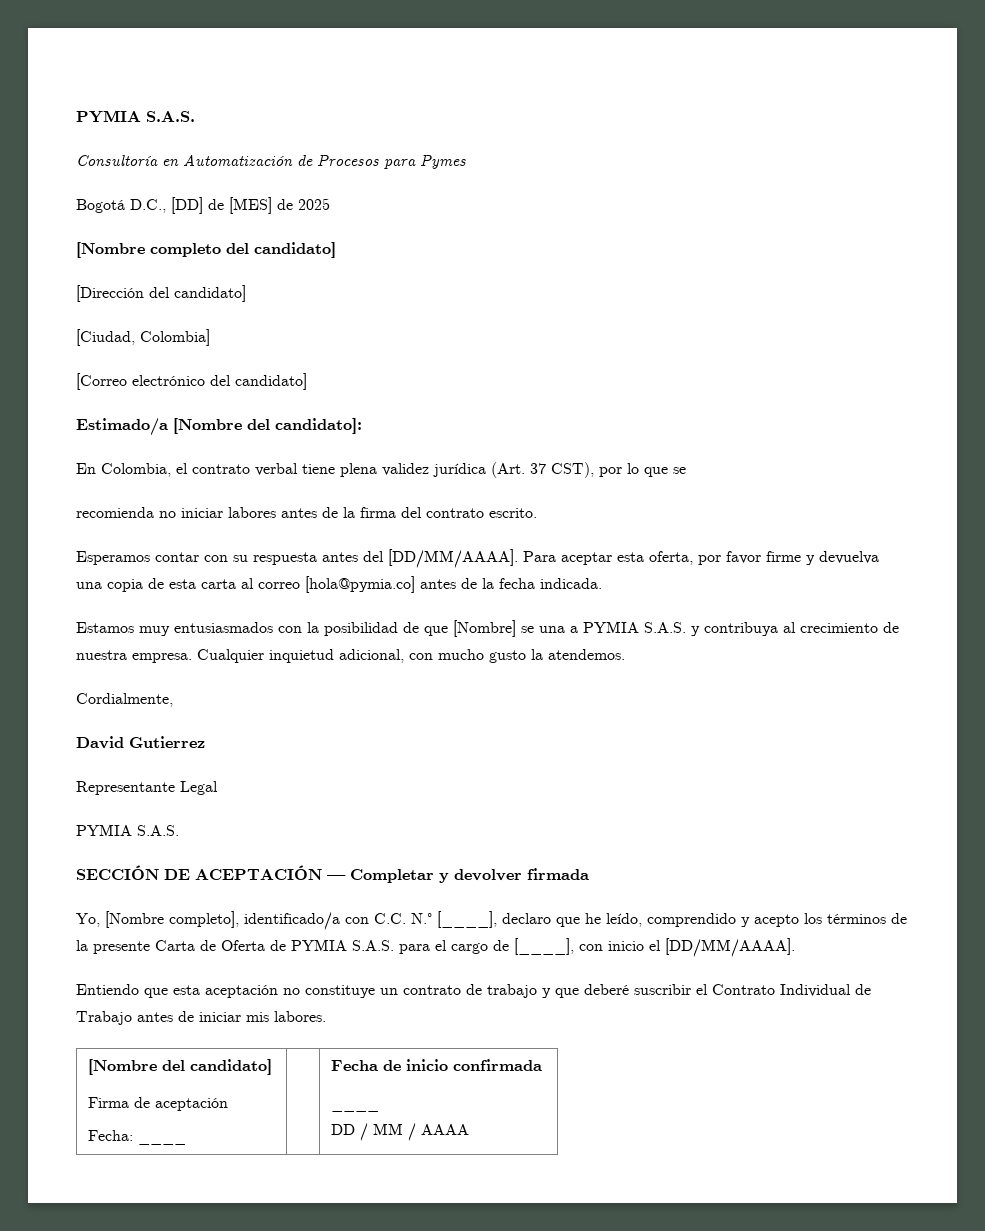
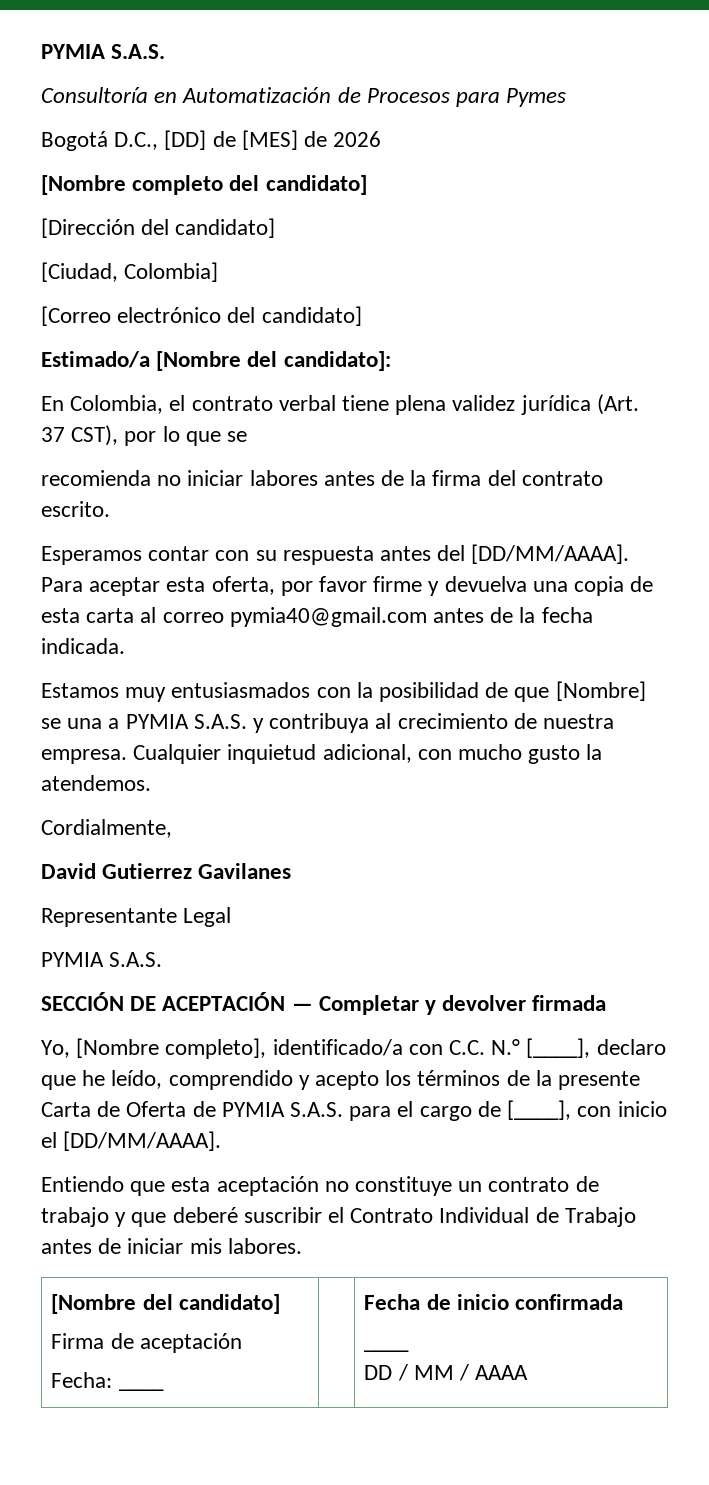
[298,198,330,210] 2025 -> [333,131,382,147] 2026
[305,576,415,593] [hola@pymia.co] -> [229,607,427,627] pymia40@gmail.com
(205, 742) none -> [198,863,292,879] Gavilanes

